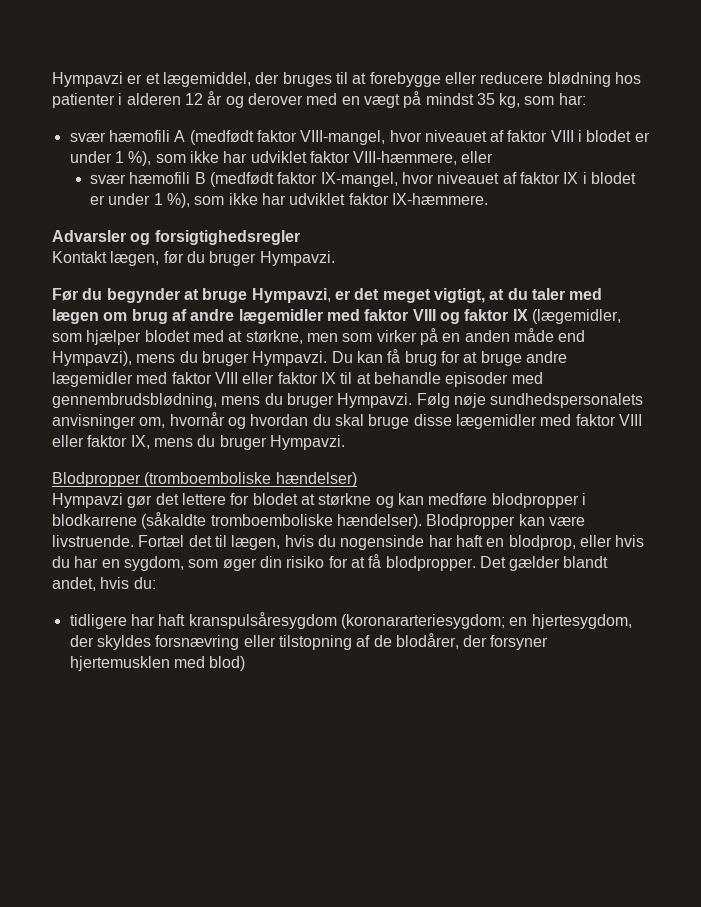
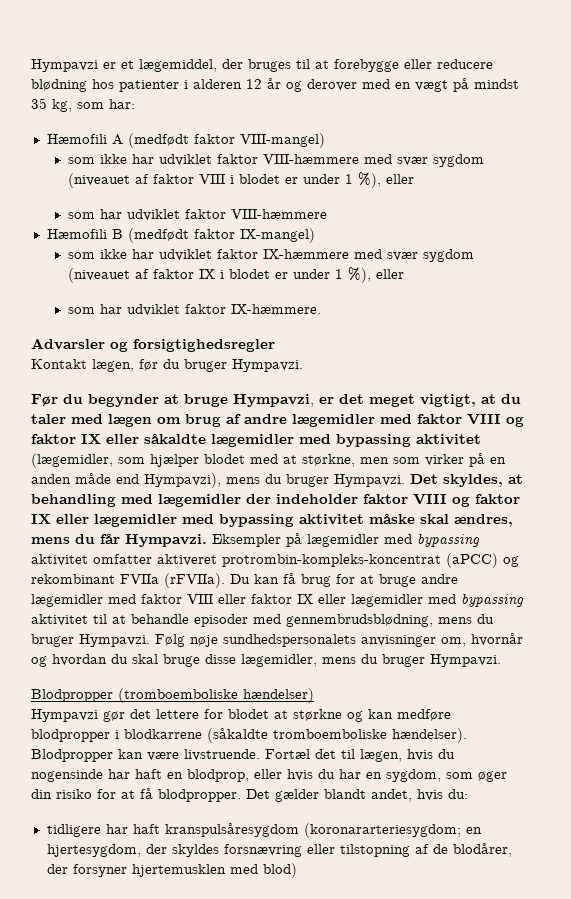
[69,130,170,142] svær hæmofili -> [46,134,107,144] Hæmofili
[300,130,487,145] VIII-mangel, hvor niveauet -> [239,133,325,148] [67,154,484,167] [67,173,130,188] VIII-mangel) // som ikke har udviklet faktor VIII-hæmmere med svær sygdom (niveauet
[155,151,494,165] [90,172,500,187] som ikke har udviklet faktor VIII-hæmmere, eller // svær hæmofili B (medfødt faktor IX-mangel, hvor niveauet -> [385,174,414,184] [67,209,327,221] [46,228,315,243] [67,249,474,262] [67,268,130,283] eller // som har udviklet faktor VIII-hæmmere // Hæmofili B (medfødt faktor IX-mangel) // som ikke har udviklet faktor IX-hæmmere med svær sygdom (niveauet
[194,193,258,205] som ikke -> [375,269,404,279] [67,307,95,314] eller // som
(528, 315) none -> [106,434,481,447] eller såkaldte lægemidler med bypassing aktivitet
(328, 358) none -> [410,474,523,487] [31,494,520,507] [31,514,513,527] [31,533,480,547] [31,553,519,568] [31,573,225,588] Det skyldes, at behandling med lægemidler der indeholder faktor VIII og faktor IX eller lægemidler med bypassing aktivitet måske skal ændres, mens du får Hympavzi. Eksempler på lægemidler med bypassing aktivitet omfatter aktiveret protrombin-kompleks-koncentrat (aPCC) og rekombinant FVIIa (rFVIIa).
(336, 378) none -> [318,594,524,607] [31,614,88,626] eller lægemidler med bypassing aktivitet
[455,414,642,429] [52,435,150,449] lægemidler med faktor VIII eller faktor IX, -> [241,654,317,667] lægemidler,

